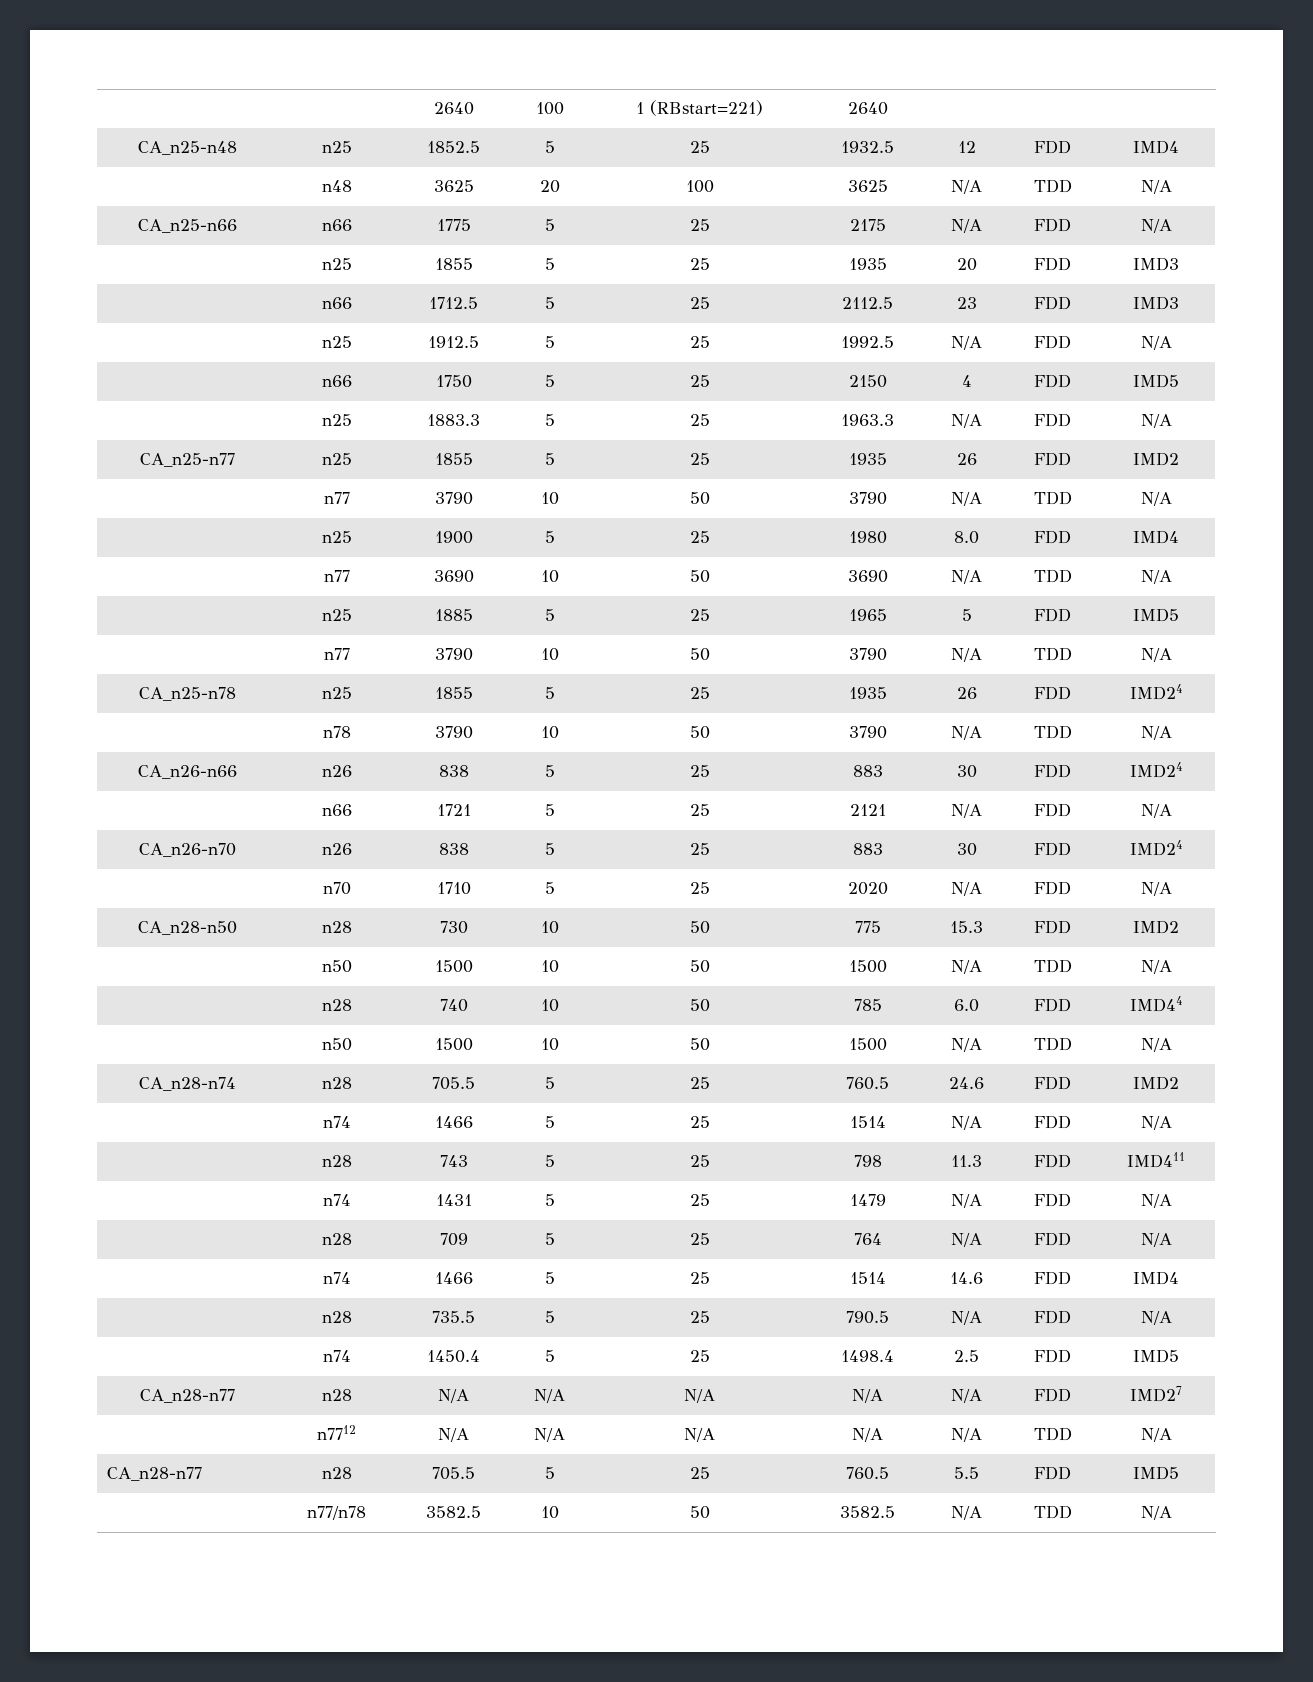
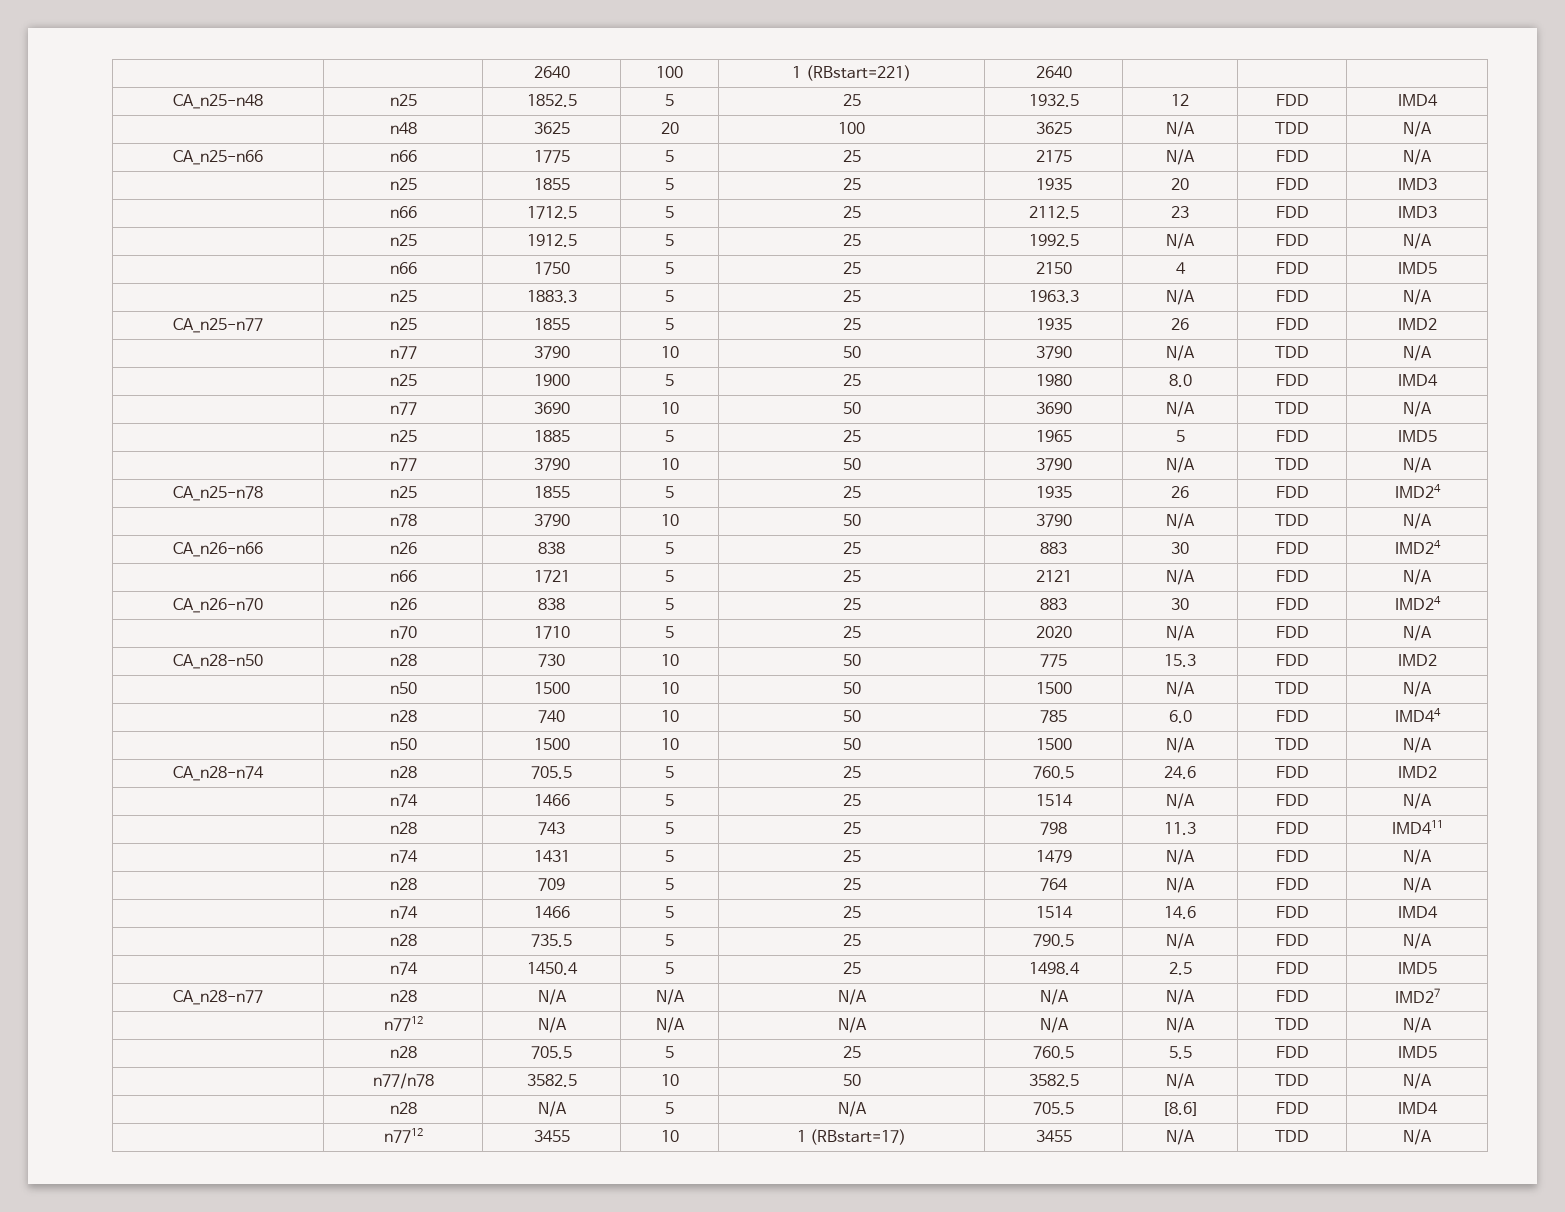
[107,1467,203,1481] CA_n28-n77 -> (1432, 1025) none
(1172, 1513) none -> [389,1102,417,1114] [537,1101,567,1117] [665,1102,674,1114] [837,1101,867,1117] [1033,1102,1074,1115] [1161,1102,1199,1116] [1275,1102,1309,1114] [1397,1102,1438,1114] [383,1128,423,1143] [533,1130,570,1142] [660,1130,679,1142] [796,1129,907,1145] [1035,1130,1072,1142] [1166,1129,1195,1145] [1275,1130,1309,1142] [1403,1129,1432,1145] // | n28 | N/A | 5 | N/A | 705.5 | [8.6] | FDD | IMD4 // | n7712 | 3455 | 10 | 1 (RBstart=17) | 3455 | N/A | TDD | N/A

